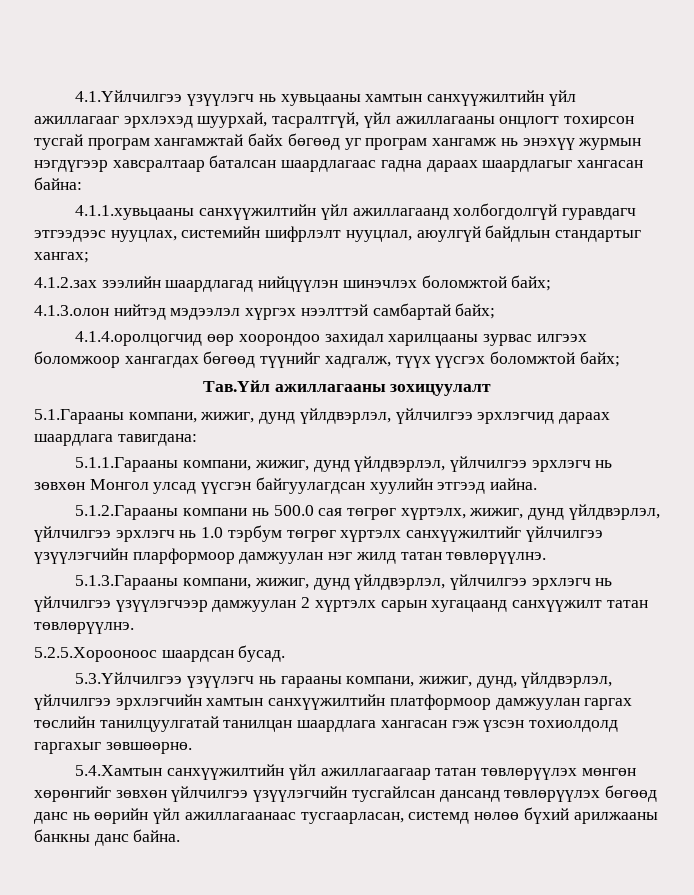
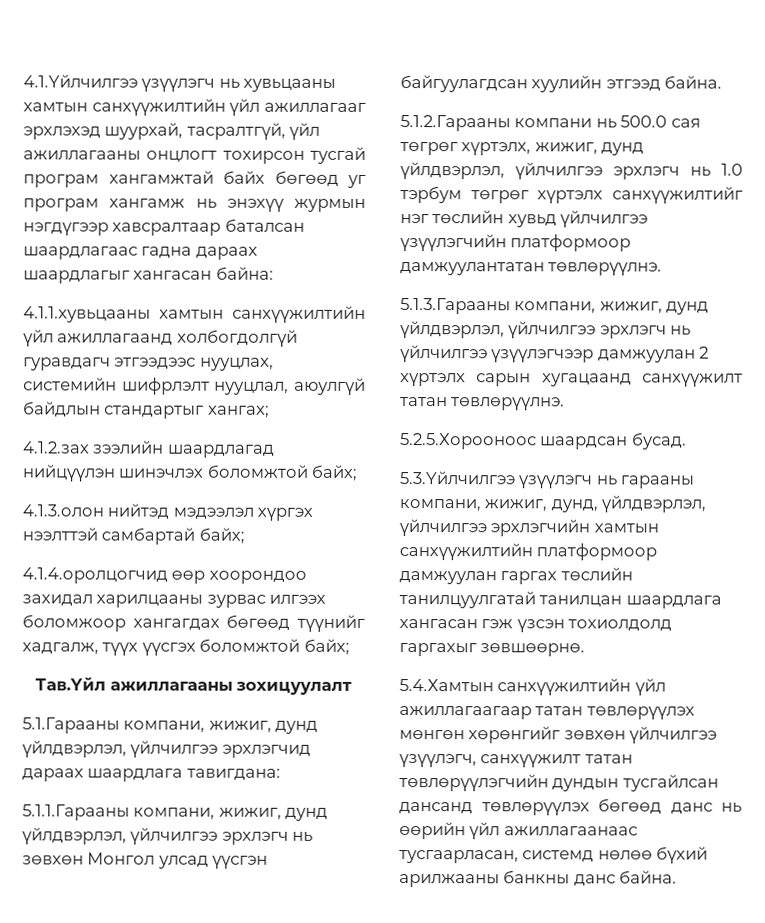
(195, 212) none -> [159,309,224,320] хамтын
[490,478,538,490] иайна. -> [664,75,723,89] байна.
[525,526,603,542] [34,548,442,564] үйлчилгээ үзүүлэгчийн пларформоор дамжуулан нэг жилд татан -> [400,210,649,228] [400,234,632,252] [400,262,545,276] нэг төслийн хувьд үйлчилгээ үзүүлэгчийн платформоор дамжуулантатан
[253,786,348,802] үзүүлэгчийн -> [399,754,633,768] [399,774,620,792] үзүүлэгч, санхүүжилт татан төвлөрүүлэгчийн дундын

